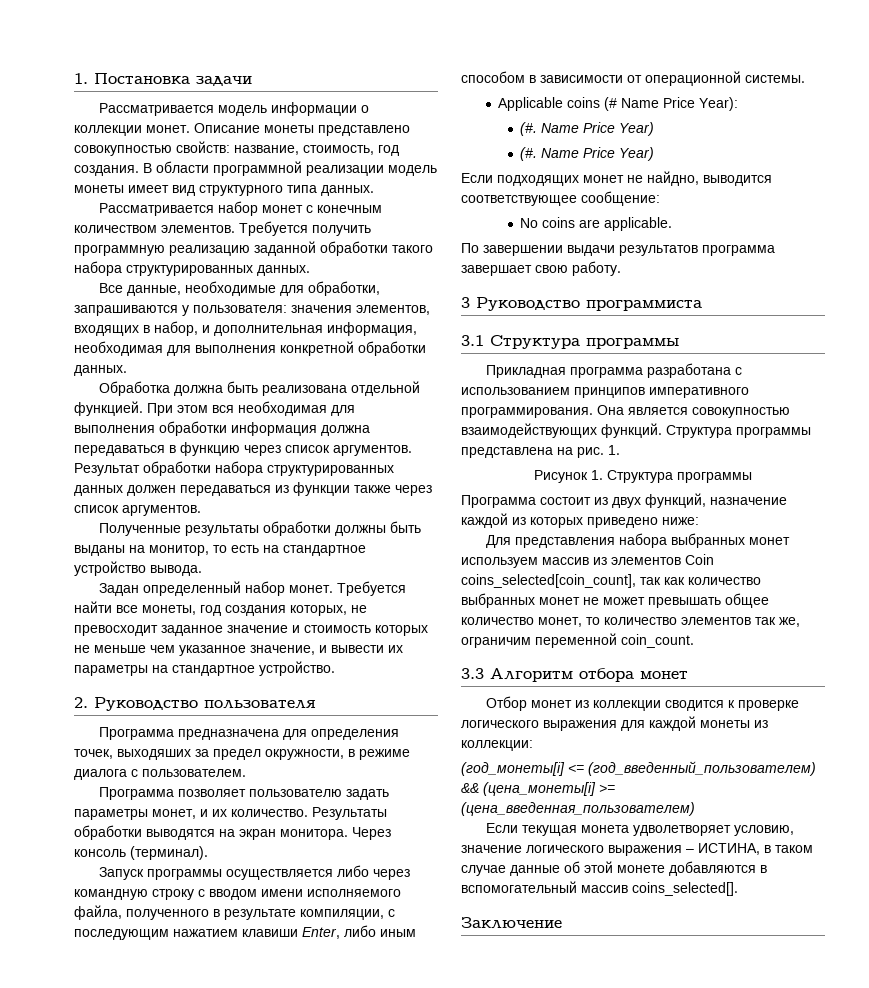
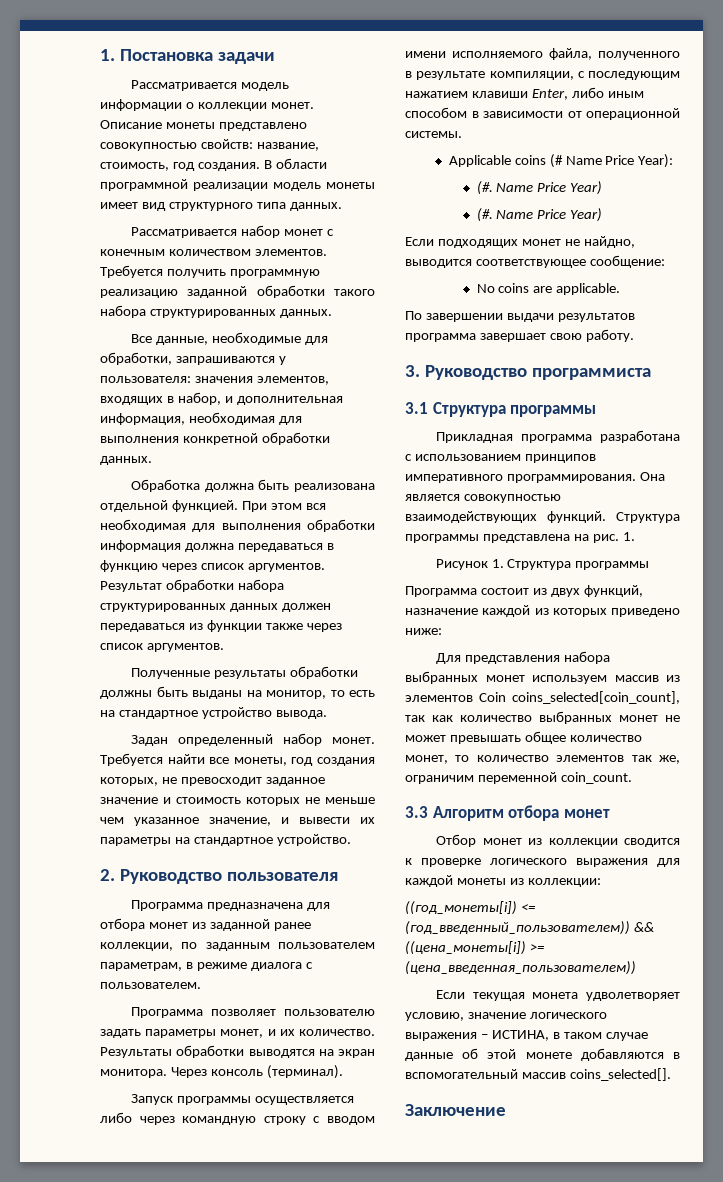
[311,729,400,740] [74,749,344,760] определения точек, выходяших за предел окружности, -> [100,918,311,931] [100,942,375,951] [100,962,182,971] отбора монет из заданной ранее коллекции, по заданным пользователем параметрам,
[461,297,470,308] 3 -> [405,365,420,377] 3.
[461,761,816,776] [461,782,615,796] [461,802,695,816] (год_монеты[i] <= (год_введенный_пользователем) && (цена_монеты[i] >= (цена_введенная_пользователем) -> [405,901,536,915] [405,921,654,935] [405,941,545,955] [405,961,636,975] ((год_монеты[i]) <= (год_введенный_пользователем)) && ((цена_монеты[i]) >= (цена_введенная_пользователем))

